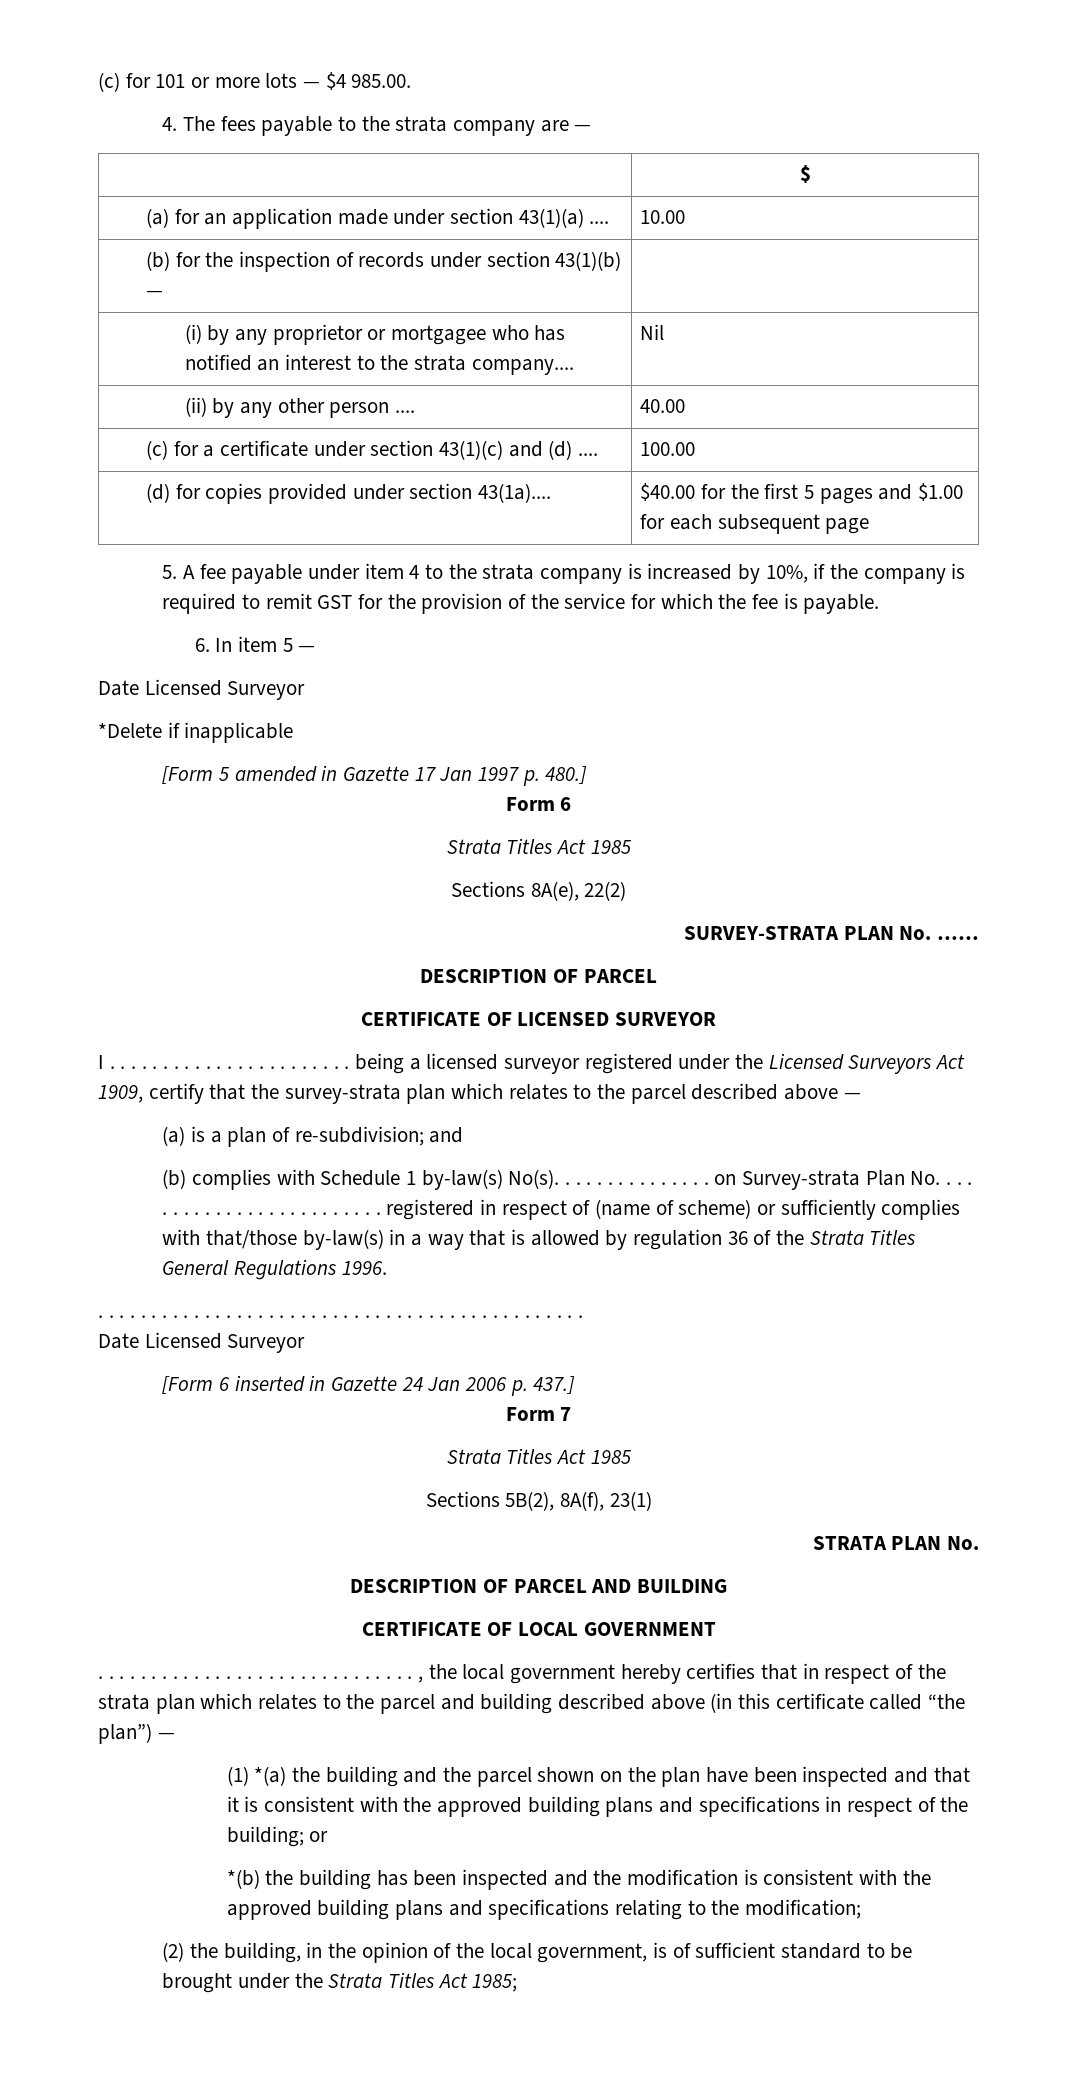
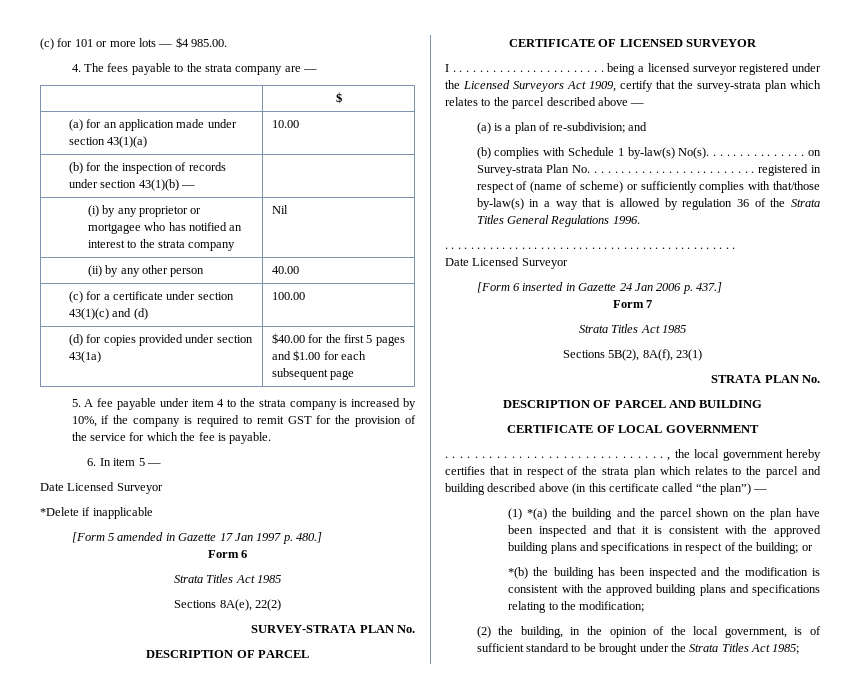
[589,221,610,224] .... -> (148, 142) none
[471,359,574,375] company.... -> [188,242,236,251] company
[394,410,415,413] .... -> (205, 272) none
[578,453,599,456] .... -> (148, 314) none
[478,483,552,503] 43(1a).... -> [68,351,101,363] 43(1a)
[936,936,979,940] …… -> (415, 629) none

